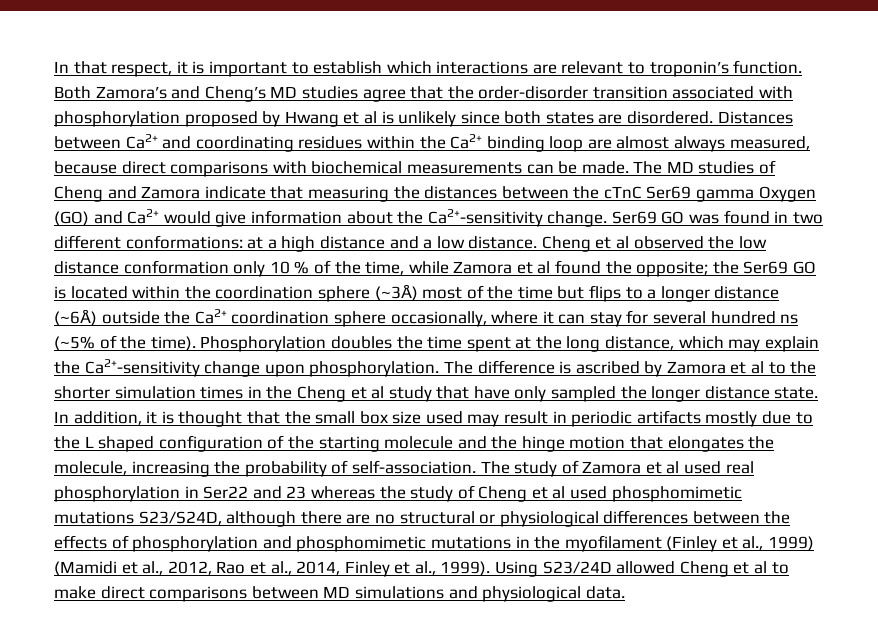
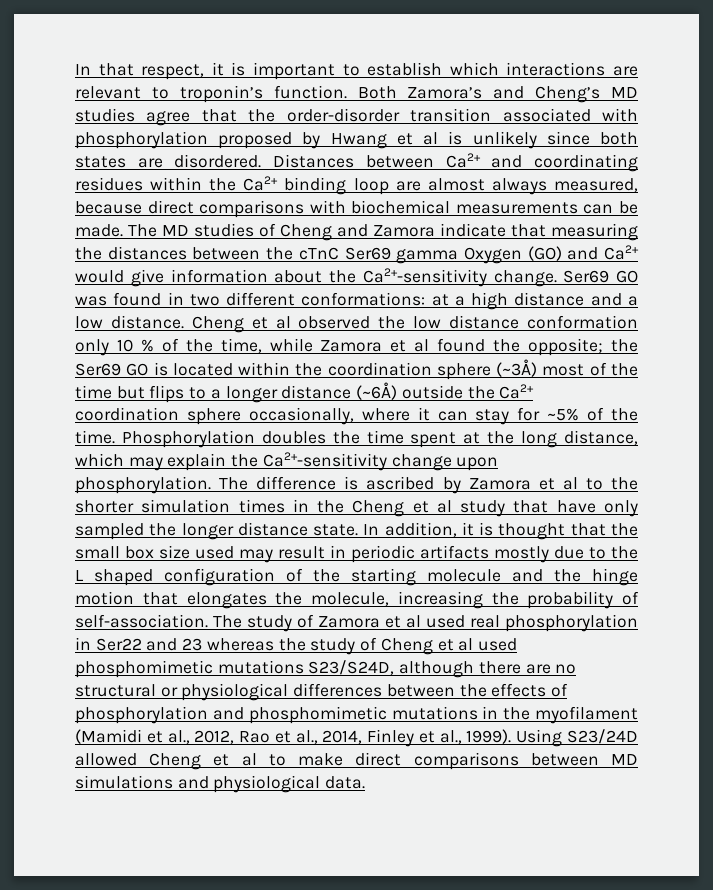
[653,311,799,324] [54,335,196,351] several hundred ns (~5% of the time). -> [547,407,638,421] [75,430,115,444] ~5% of the time.
[666,536,815,552] (Finley et al., 1999) -> (638, 715) none

